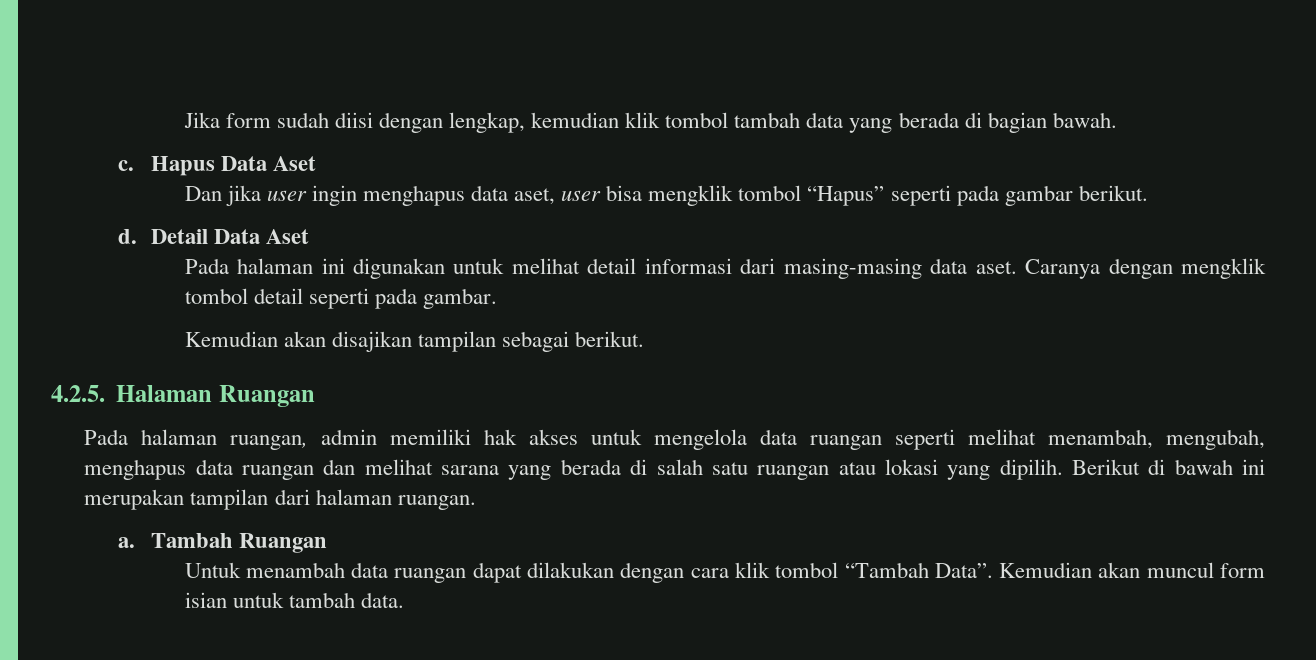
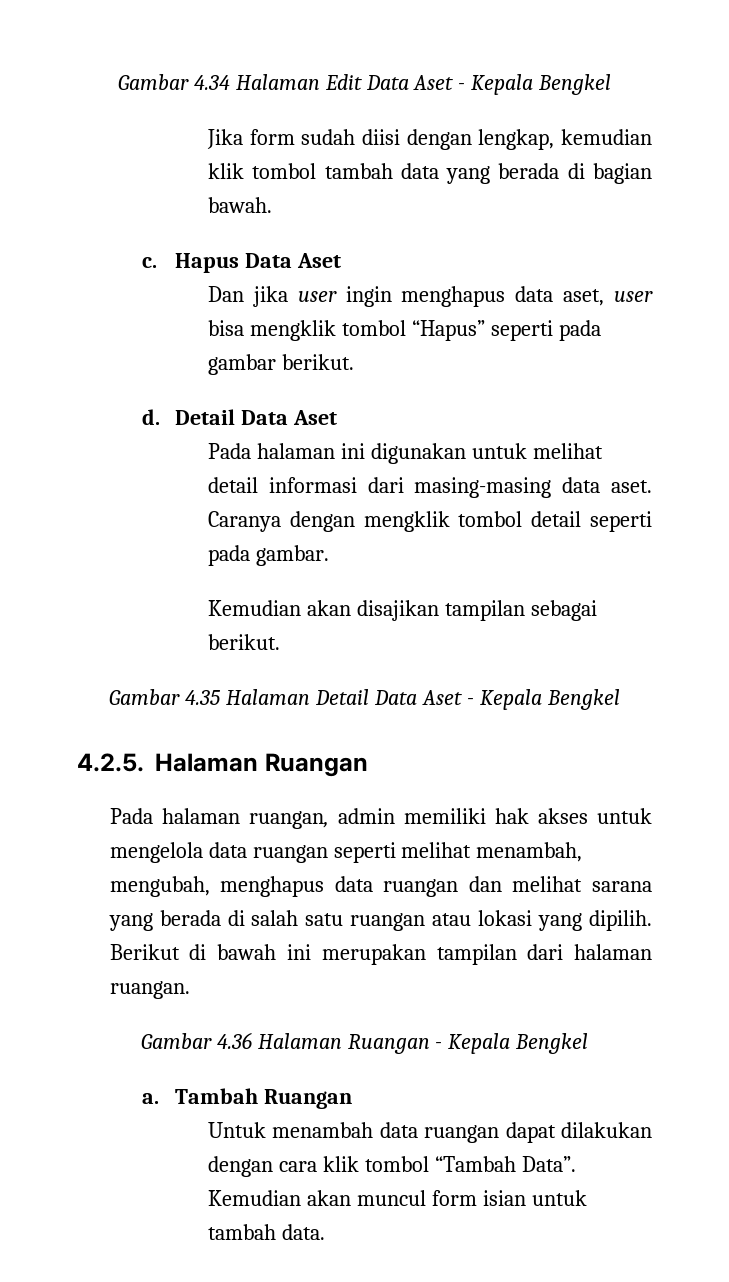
(183, 120) none -> [117,74,612,95] Gambar 4.34 Halaman Edit Data Aset - Kepala Bengkel //
(644, 339) none -> [109,689,620,710] // Gambar 4.35 Halaman Detail Data Aset - Kepala Bengkel
(476, 502) none -> [140,1032,589,1054] // Gambar 4.36 Halaman Ruangan - Kepala Bengkel

